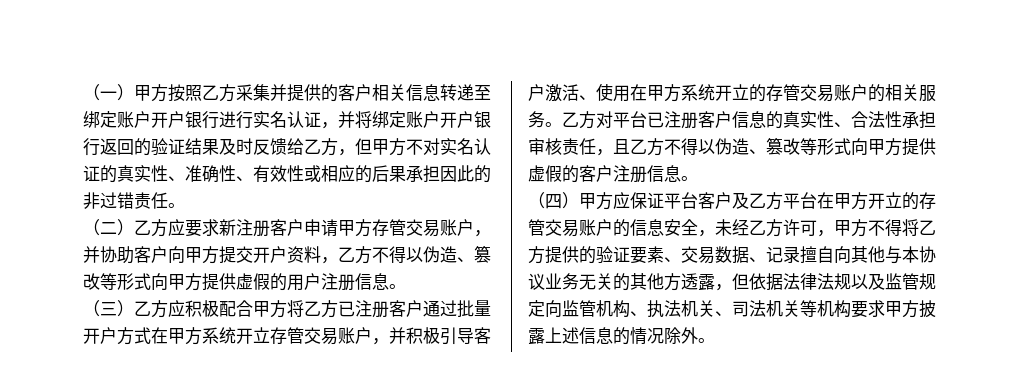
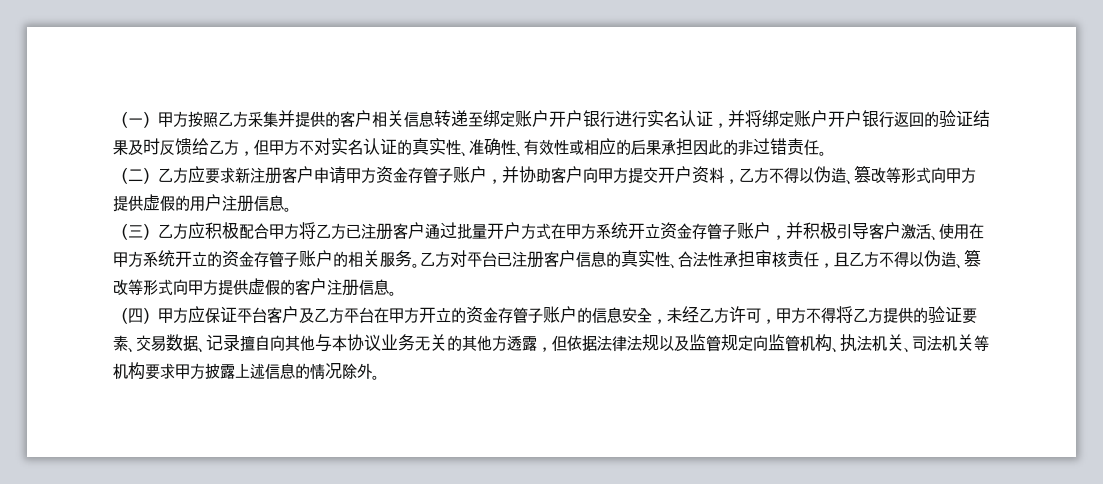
[372,219,440,237] 存管交易 -> [376,166,453,184] 资金存管子
[270,327,338,345] 存管交易 -> [660,222,737,240] 资金存管子
[766,84,834,102] 存管交易 -> [222,250,299,268] 资金存管子
[919,192,936,209] [528,219,579,237] 存管交易 -> [466,306,543,324] 资金存管子

